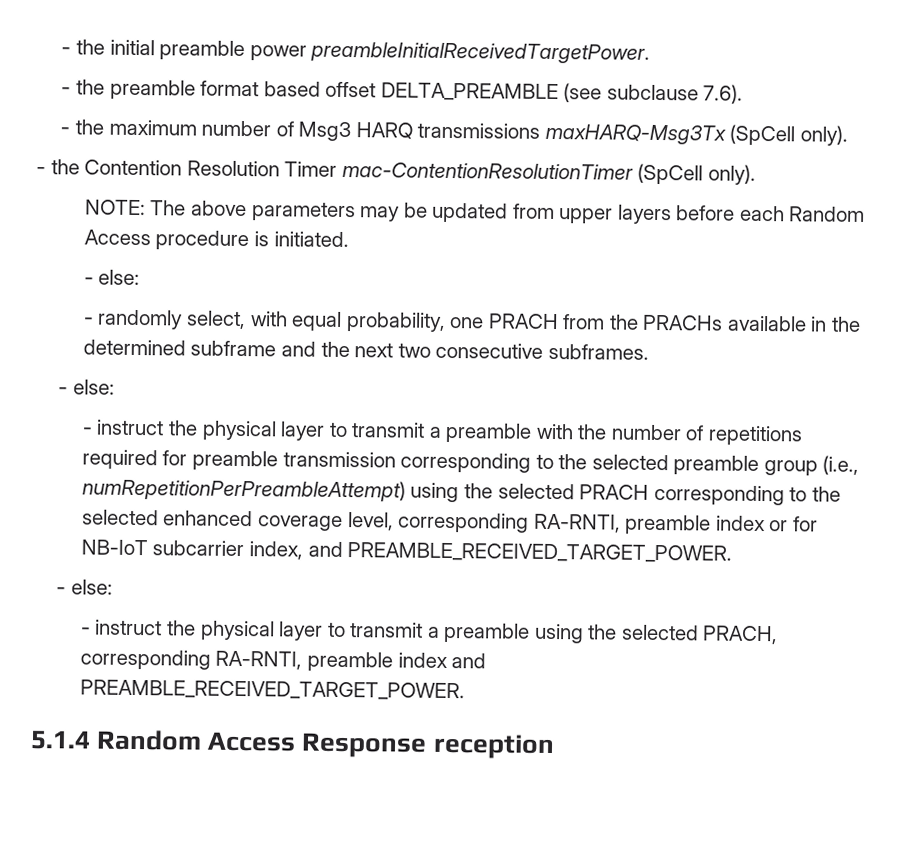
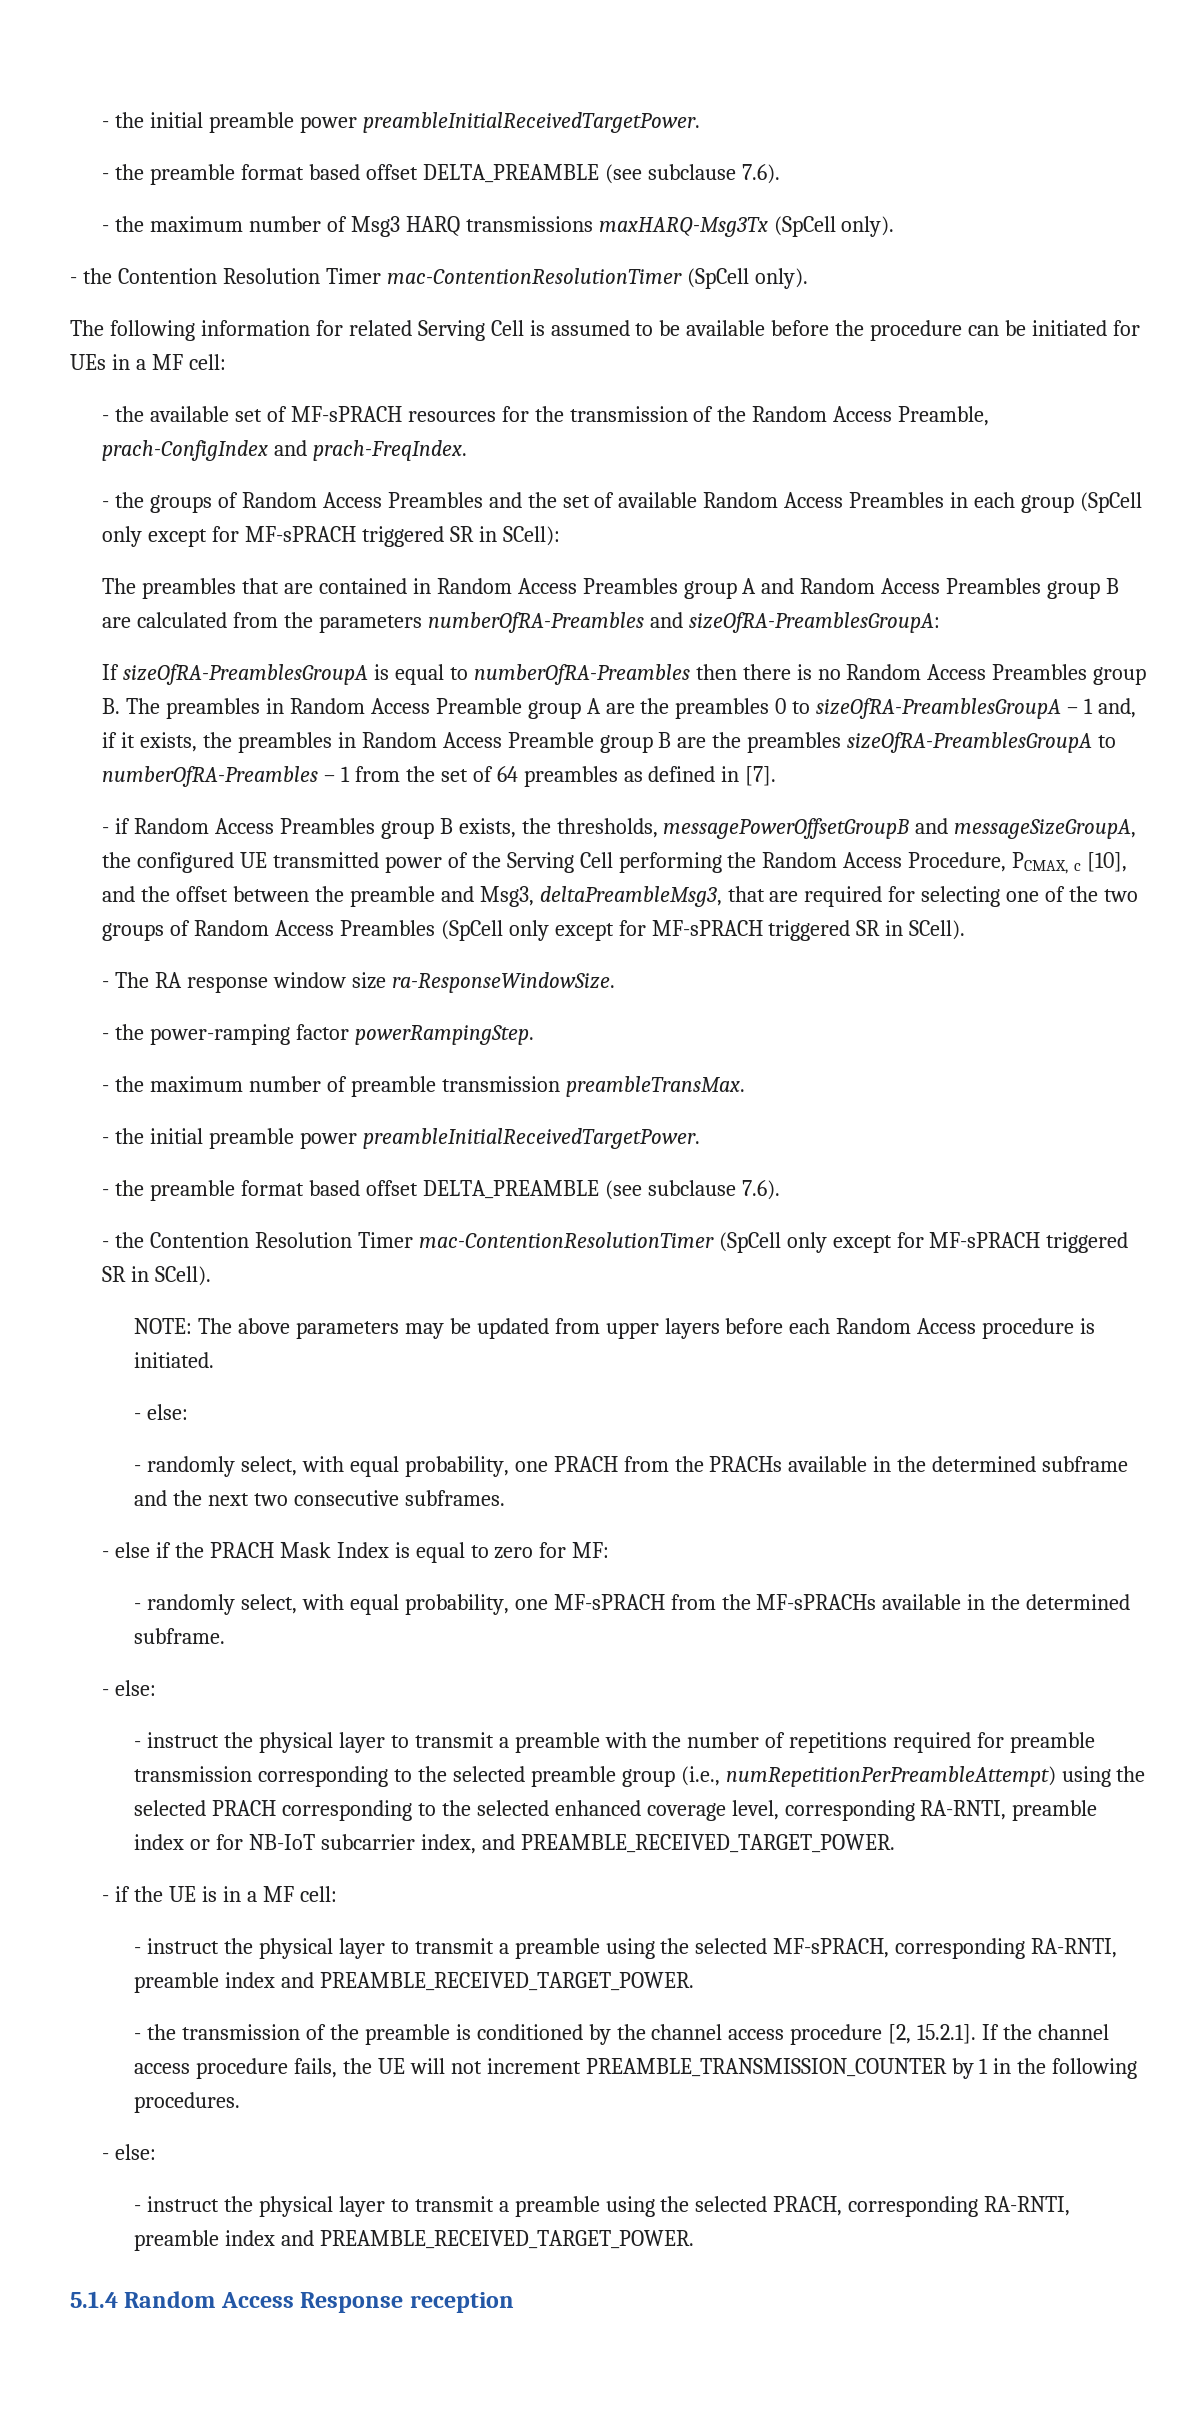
(756, 174) none -> [70,320,1140,341] [70,354,226,370] [102,406,990,426] [102,440,467,461] [102,492,1142,513] [102,526,560,547] [102,578,1120,599] [102,612,940,633] [102,664,1147,685] [102,698,1137,719] [102,732,1117,753] [102,766,777,787] [102,818,1137,839] [102,852,1128,874] [102,886,1139,907] [102,920,966,941] [102,972,615,993] [102,1024,534,1045] [102,1076,745,1097] [102,1128,700,1149] [102,1180,780,1201] [102,1232,1129,1253] [102,1266,211,1286] // The following information for related Serving Cell is assumed to be available before the procedure can be initiated for UEs in a MF cell: // - the available set of MF-sPRACH resources for the transmission of the Random Access Preamble, prach-ConfigIndex and prach-FreqIndex. // - the groups of Random Access Preambles and the set of available Random Access Preambles in each group (SpCell only except for MF-sPRACH triggered SR in SCell): // The preambles that are contained in Random Access Preambles group A and Random Access Preambles group B are calculated from the parameters numberOfRA-Preambles and sizeOfRA-PreamblesGroupA: // If sizeOfRA-PreamblesGroupA is equal to numberOfRA-Preambles then there is no Random Access Preambles group B. The preambles in Random Access Preamble group A are the preambles 0 to sizeOfRA-PreamblesGroupA – 1 and, if it exists, the preambles in Random Access Preamble group B are the preambles sizeOfRA-PreamblesGroupA to numberOfRA-Preambles – 1 from the set of 64 preambles as defined in [7]. // - if Random Access Preambles group B exists, the thresholds, messagePowerOffsetGroupB and messageSizeGroupA, the configured UE transmitted power of the Serving Cell performing the Random Access Procedure, PCMAX, c [10], and the offset between the preamble and Msg3, deltaPreambleMsg3, that are required for selecting one of the two groups of Random Access Preambles (SpCell only except for MF-sPRACH triggered SR in SCell). // - The RA response window size ra-ResponseWindowSize. // - the power-ramping factor powerRampingStep. // - the maximum number of preamble transmission preambleTransMax. // - the initial preamble power preambleInitialReceivedTargetPower. // - the preamble format based offset DELTA_PREAMBLE (see subclause 7.6). // - the Contention Resolution Timer mac-ContentionResolutionTimer (SpCell only except for MF-sPRACH triggered SR in SCell).
(649, 351) none -> [102,1542,610,1563] [134,1594,1131,1615] [134,1628,226,1644] // - else if the PRACH Mask Index is equal to zero for MF: // - randomly select, with equal probability, one MF-sPRACH from the MF-sPRACHs available in the determined subframe.
(733, 552) none -> [102,1886,337,1902] [134,1938,1118,1959] [134,1972,694,1993] [134,2024,1110,2045] [134,2058,1138,2079] [134,2092,241,2113] // - if the UE is in a MF cell: // - instruct the physical layer to transmit a preamble using the selected MF-sPRACH, corresponding RA-RNTI, preamble index and PREAMBLE_RECEIVED_TARGET_POWER. // - the transmission of the preamble is conditioned by the channel access procedure [2, 15.2.1]. If the channel access procedure fails, the UE will not increment PREAMBLE_TRANSMISSION_COUNTER by 1 in the following procedures.

